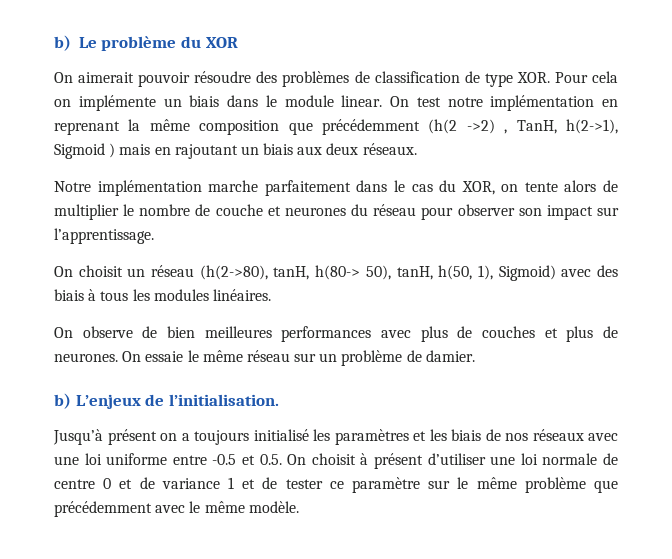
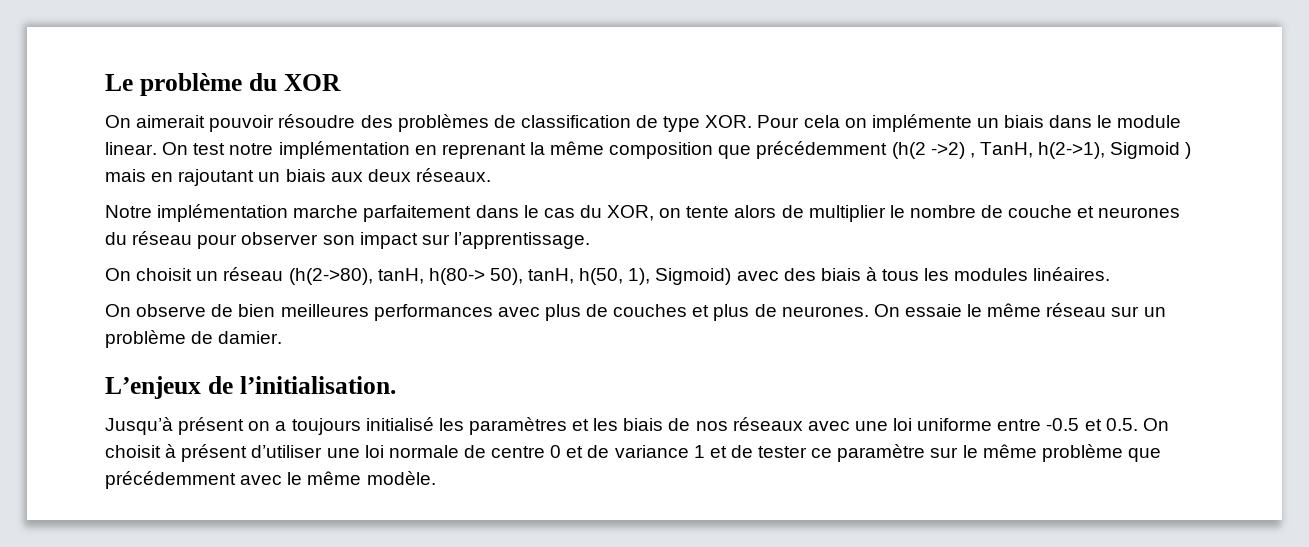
[54,35,71,51] b) -> (105, 82) none
[54,393,71,409] b) -> (283, 337) none

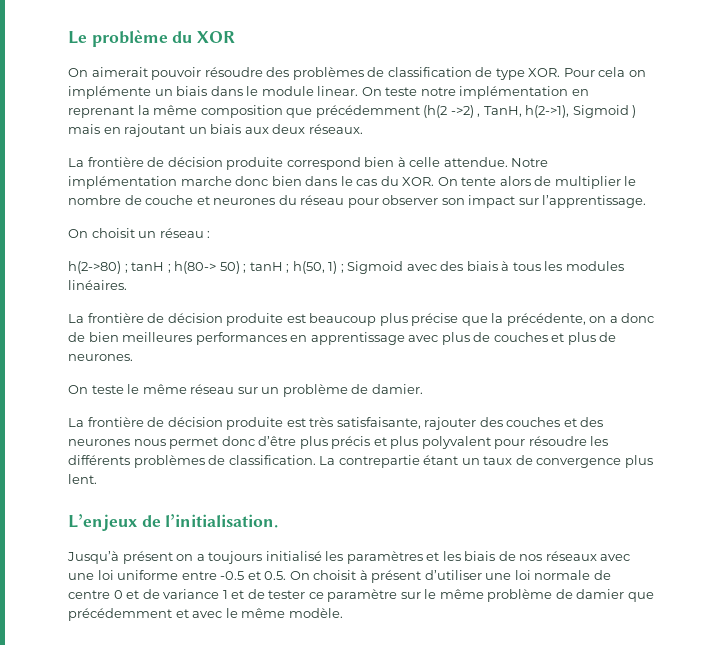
[193,143,226,155] test -> [385,87,418,96] teste
(491, 175) none -> [68,157,508,170] La frontière de décision produite correspond bien à celle attendue.
[363,205,472,222] parfaitement -> [235,176,302,186] donc bien
[607,205,682,221] XOR, on -> [402,177,458,186] XOR. On
[288,268,732,285] (h(2->80), tanH, h(80-> 50), tanH, h(50, 1), Sigmoid) -> [207,231,211,238] [68,261,404,274] : // h(2->80) ; tanH ; h(80-> 50) ; tanH ; h(50, 1) ; Sigmoid
[105,304,207,317] On observe -> [68,313,655,326] La frontière de décision produite est beaucoup plus précise que la précédente, on a donc
(493, 312) none -> [290,332,405,345] en apprentissage
[873,304,962,317] On essaie -> [68,385,124,394] // On teste
(283, 337) none -> [68,417,604,430] [68,436,609,449] [68,455,653,468] [68,474,97,484] // La frontière de décision produite est très satisfaisante, rajouter des couches et des neurones nous permet donc d’être plus précis et plus polyvalent pour résoudre les différents problèmes de classification. La contrepartie étant un taux de convergence plus lent.
[1127,448,1161,462] [105,471,236,489] que précédemment -> [555,589,654,602] [68,608,189,621] de damier que précédemment et

